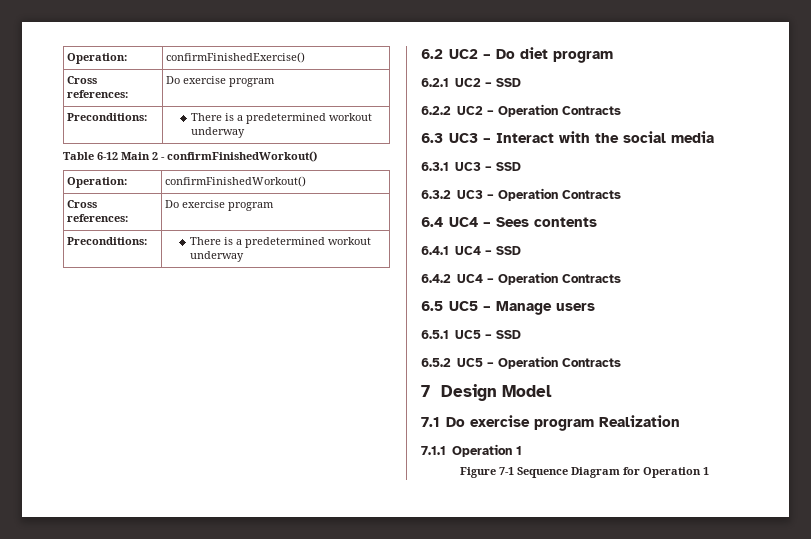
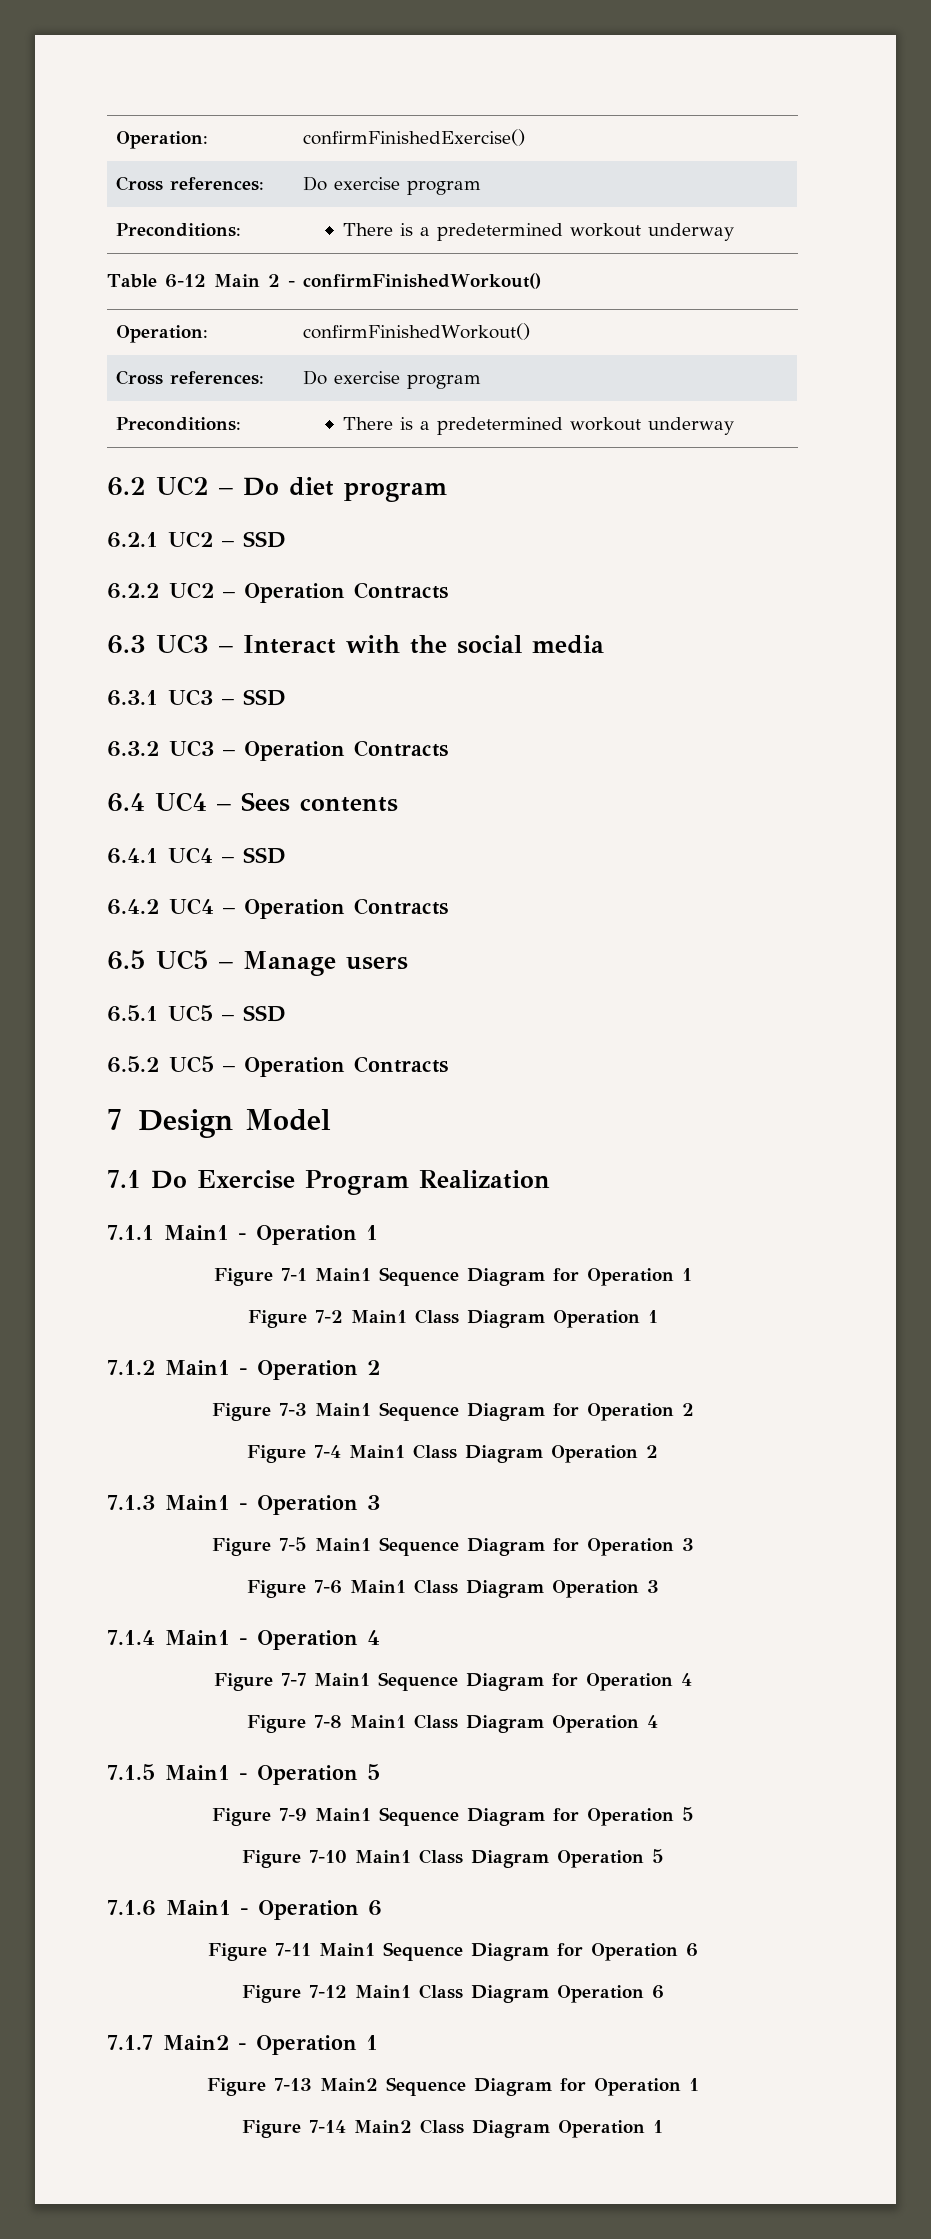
[469,415,594,431] exercise program -> [196,1170,409,1195] Exercise Program
(446, 450) none -> [163,1225,247,1240] Main1 -
[517,467,709,478] Sequence Diagram for Operation 1 -> [314,1267,692,1286] [247,1309,658,1328] [107,1360,380,1380] [211,1402,694,1421] [247,1444,658,1463] [107,1495,380,1515] [211,1537,694,1556] [246,1579,659,1598] [107,1630,380,1650] [213,1672,692,1691] [247,1714,658,1733] [107,1764,380,1785] [211,1807,694,1826] [241,1849,664,1868] [107,1900,382,1920] [207,1942,698,1961] [241,1984,664,2003] [107,2035,378,2055] [206,2077,699,2096] [242,2119,663,2138] Main1 Sequence Diagram for Operation 1 // Figure 7-2 Main1 Class Diagram Operation 1 // 7.1.2 Main1 - Operation 2 // Figure 7-3 Main1 Sequence Diagram for Operation 2 // Figure 7-4 Main1 Class Diagram Operation 2 // 7.1.3 Main1 - Operation 3 // Figure 7-5 Main1 Sequence Diagram for Operation 3 // Figure 7-6 Main1 Class Diagram Operation 3 // 7.1.4 Main1 - Operation 4 // Figure 7-7 Main1 Sequence Diagram for Operation 4 // Figure 7-8 Main1 Class Diagram Operation 4 // 7.1.5 Main1 - Operation 5 // Figure 7-9 Main1 Sequence Diagram for Operation 5 // Figure 7-10 Main1 Class Diagram Operation 5 // 7.1.6 Main1 - Operation 6 // Figure 7-11 Main1 Sequence Diagram for Operation 6 // Figure 7-12 Main1 Class Diagram Operation 6 // 7.1.7 Main2 - Operation 1 // Figure 7-13 Main2 Sequence Diagram for Operation 1 // Figure 7-14 Main2 Class Diagram Operation 1

